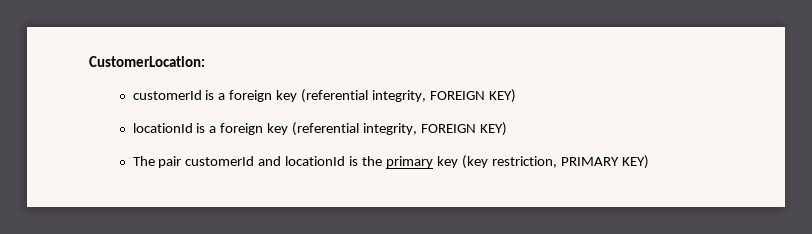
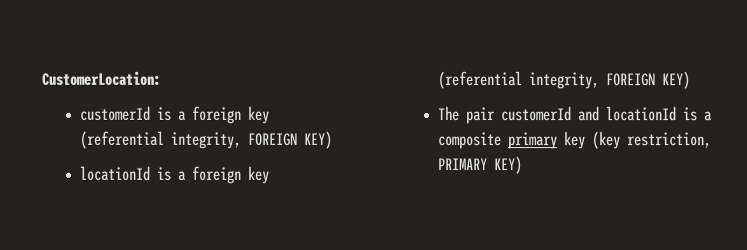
[362,156,383,166] the -> [704,111,714,122] [437,132,502,150] a composite

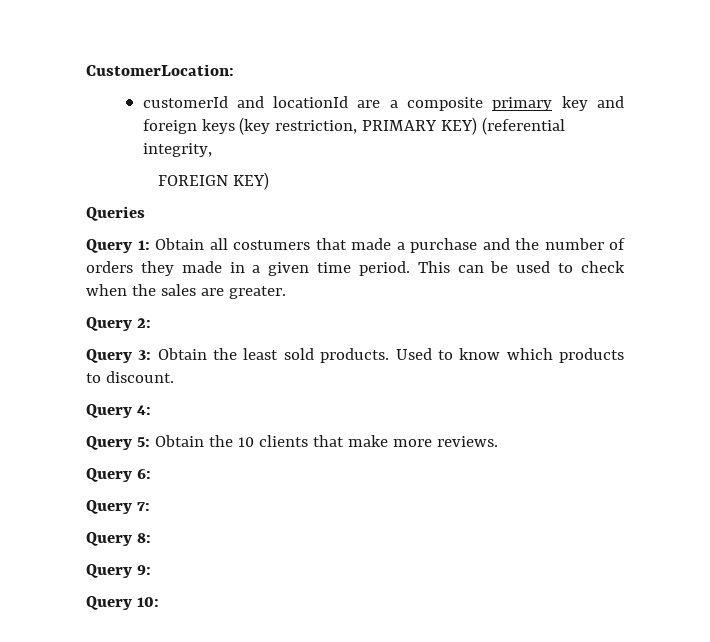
[157,105,271,124] [79,130,333,149] [79,165,270,184] [438,71,692,90] [438,106,573,125] is a foreign key (referential integrity, FOREIGN KEY) // locationId is a foreign key (referential integrity, FOREIGN KEY) // The pair customerId -> (228, 102) none
[683,107,699,122] is -> [357,100,381,108] are
(586, 140) none -> [596,96,624,108] [142,119,235,134] and foreign keys
(523, 165) none -> [482,117,566,135] [142,143,212,157] [158,172,270,190] [86,206,145,221] [86,238,625,253] [86,261,626,276] [86,284,286,299] [86,317,151,331] [86,348,624,363] [86,371,174,383] [86,404,151,418] [86,435,498,450] [86,468,151,482] [86,500,150,514] [86,532,151,546] [86,564,151,578] [86,596,159,610] (referential integrity, // FOREIGN KEY) // Queries // Query 1: Obtain all costumers that made a purchase and the number of orders they made in a given time period. This can be used to check when the sales are greater. // Query 2: // Query 3: Obtain the least sold products. Used to know which products to discount. // Query 4: // Query 5: Obtain the 10 clients that make more reviews. // Query 6: // Query 7: // Query 8: // Query 9: // Query 10:

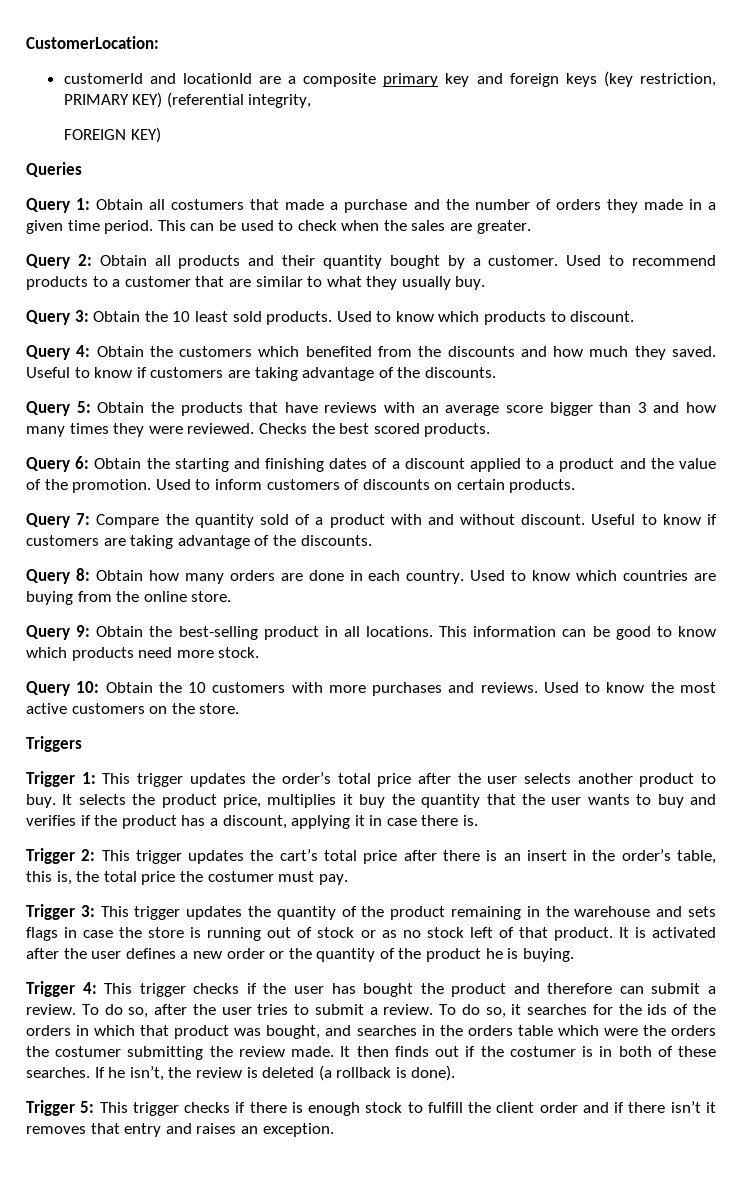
(151, 323) none -> [99,255,716,269] [26,276,486,290] Obtain all products and their quantity bought by a customer. Used to recommend products to a customer that are similar to what they usually buy.
(238, 354) none -> [172,311,191,322] 10
[86,435,498,450] [86,468,151,482] [86,500,150,514] [86,532,151,546] [86,564,151,578] [86,596,159,610] // Query 5: Obtain the 10 clients that make more reviews. // Query 6: // Query 7: // Query 8: // Query 9: // Query 10: -> [96,346,717,360] [26,367,496,381] [26,401,716,416] [26,423,491,437] [26,456,716,472] [26,479,576,493] [26,513,717,528] [26,535,372,549] [26,568,716,584] [26,591,232,605] [26,625,716,640] [26,647,260,661] [26,681,716,696] [26,703,240,714] [26,736,82,752] [26,771,716,787] [26,794,716,808] [26,815,479,829] [26,848,716,864] [26,871,348,885] [26,904,716,920] [26,927,716,941] [26,948,574,962] [26,981,716,997] [26,1004,717,1018] [26,1025,716,1039] [26,1046,717,1060] [26,1065,456,1081] [26,1100,716,1116] [26,1123,334,1137] Obtain the customers which benefited from the discounts and how much they saved. Useful to know if customers are taking advantage of the discounts. // Query 5: Obtain the products that have reviews with an average score bigger than 3 and how many times they were reviewed. Checks the best scored products. // Query 6: Obtain the starting and finishing dates of a discount applied to a product and the value of the promotion. Used to inform customers of discounts on certain products. // Query 7: Compare the quantity sold of a product with and without discount. Useful to know if customers are taking advantage of the discounts. // Query 8: Obtain how many orders are done in each country. Used to know which countries are buying from the online store. // Query 9: Obtain the best-selling product in all locations. This information can be good to know which products need more stock. // Query 10: Obtain the 10 customers with more purchases and reviews. Used to know the most active customers on the store. // Triggers // Trigger 1: This trigger updates the order’s total price after the user selects another product to buy. It selects the product price, multiplies it buy the quantity that the user wants to buy and verifies if the product has a discount, applying it in case there is. // Trigger 2: This trigger updates the cart’s total price after there is an insert in the order’s table, this is, the total price the costumer must pay. // Trigger 3: This trigger updates the quantity of the product remaining in the warehouse and sets flags in case the store is running out of stock or as no stock left of that product. It is activated after the user defines a new order or the quantity of the product he is buying. // Trigger 4: This trigger checks if the user has bought the product and therefore can submit a review. To do so, after the user tries to submit a review. To do so, it searches for the ids of the orders in which that product was bought, and searches in the orders table which were the orders the costumer submitting the review made. It then finds out if the costumer is in both of these searches. If he isn’t, the review is deleted (a rollback is done). // Trigger 5: This trigger checks if there is enough stock to fulfill the client order and if there isn’t it removes that entry and raises an exception.

